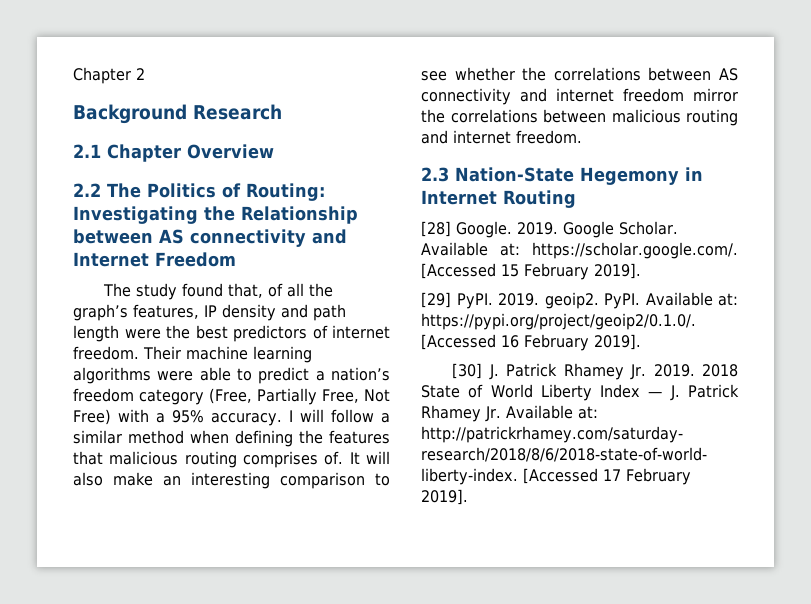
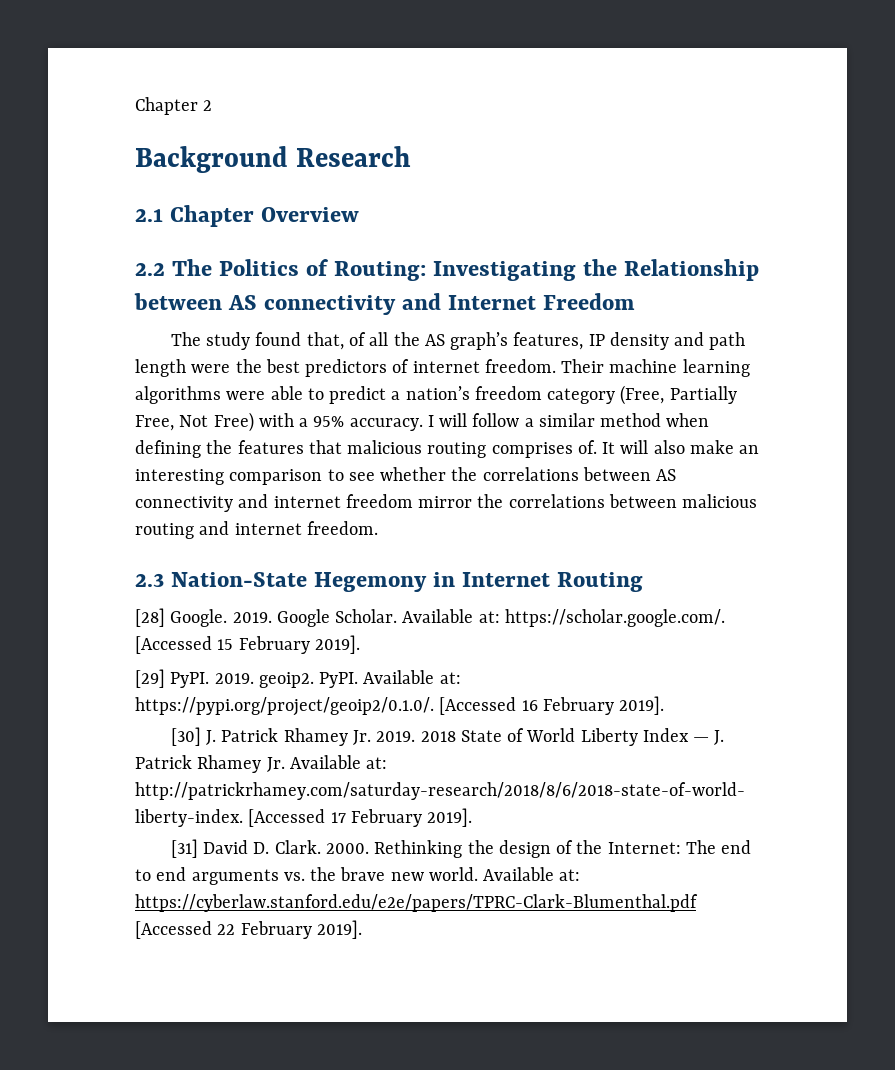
(334, 290) none -> [424,334,445,346] AS
(468, 497) none -> [170,839,752,858] [135,867,581,885] [135,894,698,912] [135,920,362,939] // [31] David D. Clark. 2000. Rethinking the design of the Internet: The end to end arguments vs. the brave new world. Available at: https://cyberlaw.stanford.edu/e2e/papers/TPRC-Clark-Blumenthal.pdf [Accessed 22 February 2019].

